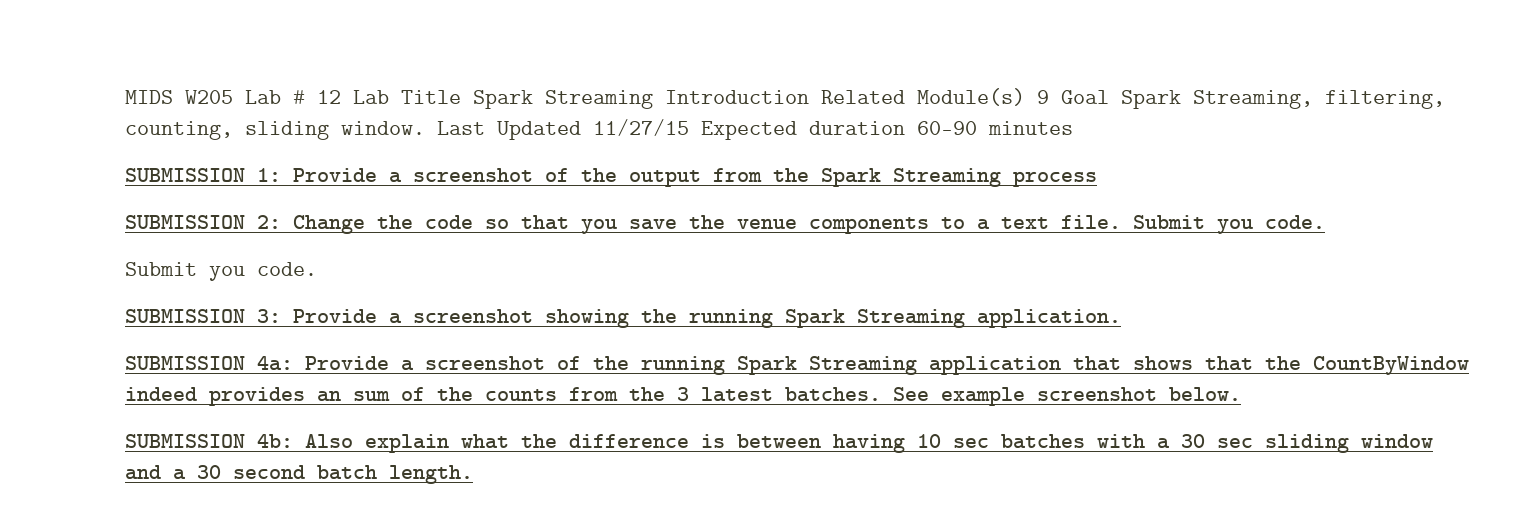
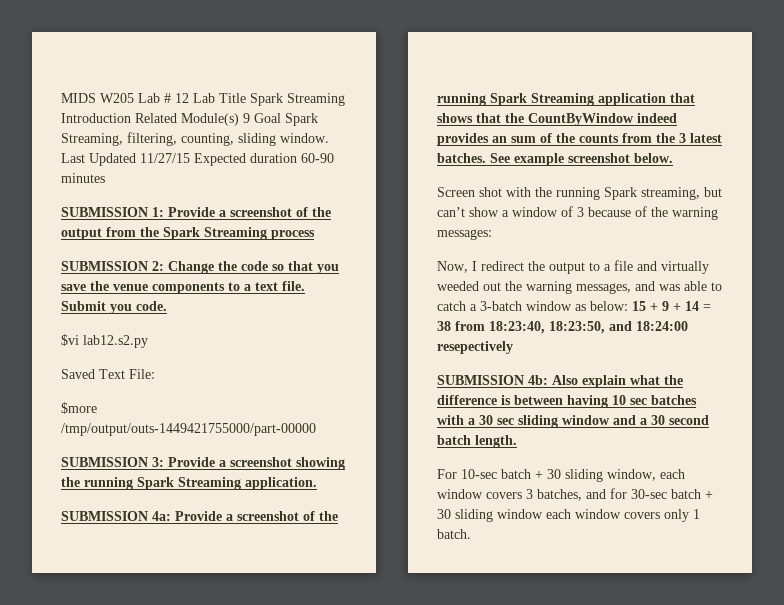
[125,262,317,281] Submit you code. -> [61,334,148,348] [61,369,155,379] [61,402,97,414] [61,423,316,436] $vi lab12.s2.py // Saved Text File: // $more /tmp/output/outs-1449421755000/part-00000
(1241, 394) none -> [437,187,722,200] [437,206,718,220] [437,229,492,240] [437,260,709,274] [437,281,722,294] [437,301,711,311] [437,321,688,334] [437,341,513,354] // Screen shot with the running Spark streaming, but can’t show a window of 3 because of the warning messages: // Now, I redirect the output to a file and virtually weeded out the warning messages, and was able to catch a 3-batch window as below: 15 + 9 + 14 = 38 from 18:23:40, 18:23:50, and 18:24:00 resepectively
(473, 474) none -> [437,469,685,482] [437,488,713,501] [437,509,700,522] [437,529,471,539] // For 10-sec batch + 30 sliding window, each window covers 3 batches, and for 30-sec batch + 30 sliding window each window covers only 1 batch.

